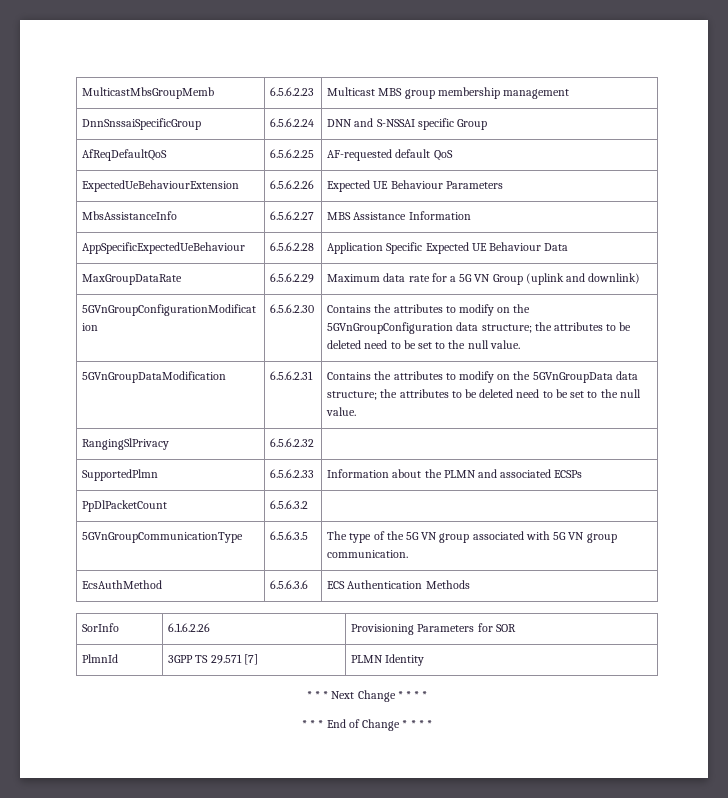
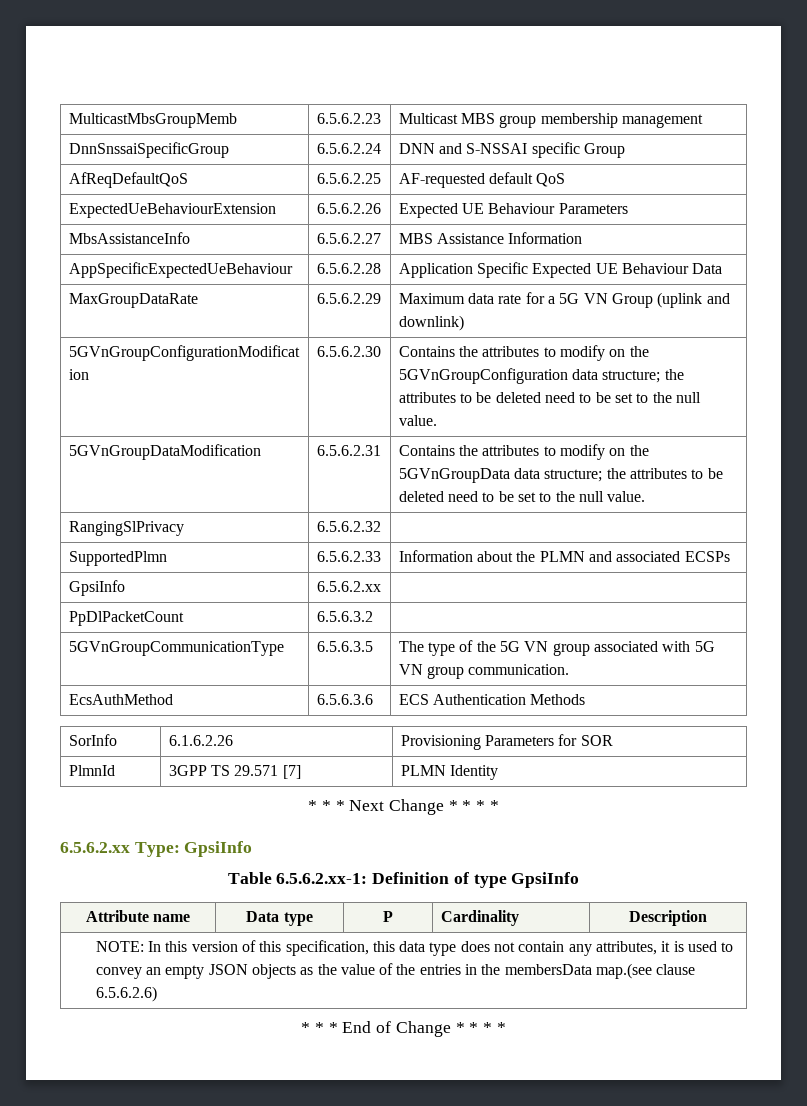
(583, 474) none -> [68,580,125,596] [316,581,381,592] // GpsiInfo | 6.5.6.2.xx |
(428, 695) none -> [60,841,253,857] [227,872,580,888] [85,910,191,922] [246,911,313,926] [383,911,393,922] [440,910,519,926] [629,910,707,926] [95,940,734,956] [95,963,696,979] [95,986,157,1002] // 6.5.6.2.xx Type: GpsiInfo // Table 6.5.6.2.xx-1: Definition of type GpsiInfo // Attribute name | Data type | P | Cardinality | Description // NOTE: In this version of this specification, this data type does not contain any attributes, it is used to convey an empty JSON objects as the value of the entries in the membersData map.(see clause 6.5.6.2.6)

